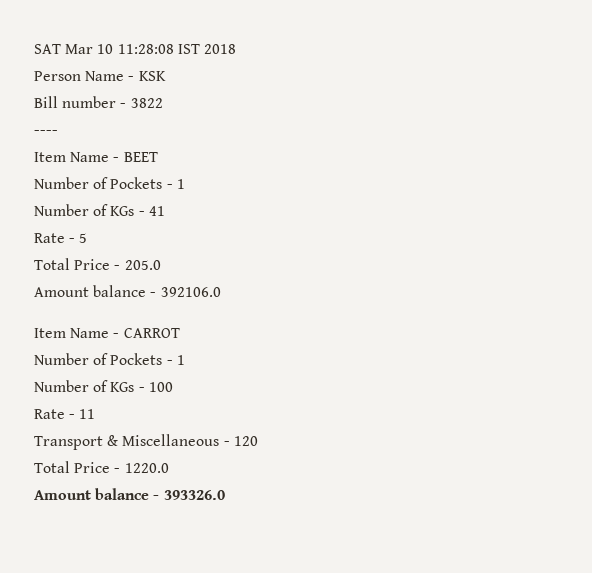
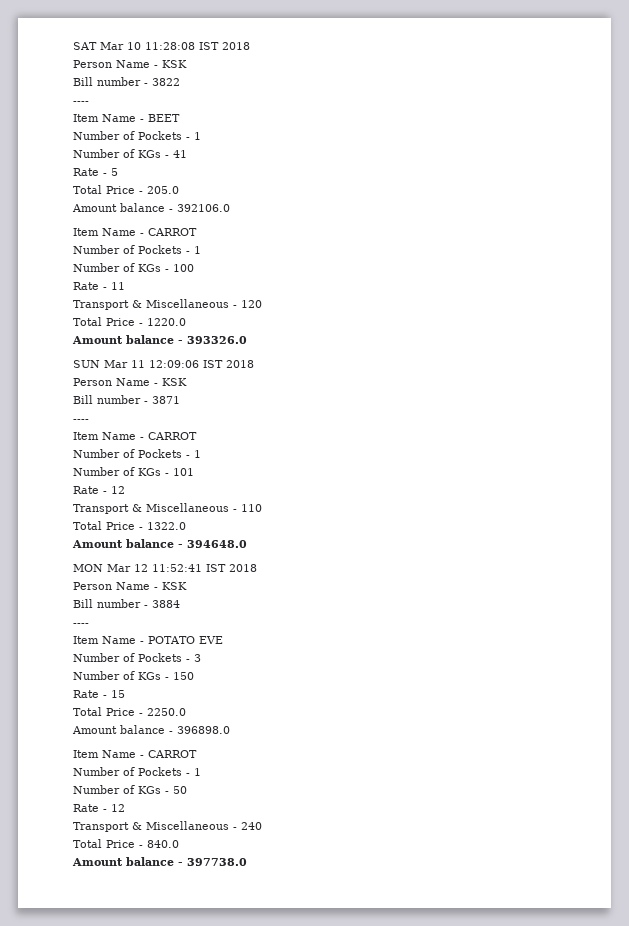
(225, 495) none -> [73,360,254,368] [73,378,187,386] [73,395,180,404] [73,419,89,422] [73,432,197,440] [73,449,201,458] [73,467,194,476] [73,486,125,494] [73,503,262,514] [73,521,186,530] [72,539,247,548] [73,564,257,572] [73,582,187,590] [73,599,180,608] [73,623,89,626] [73,636,223,644] [73,653,201,662] [73,671,194,680] [73,690,125,698] [73,707,186,716] [72,725,230,734] [73,750,197,758] [73,767,201,776] [73,785,187,794] [73,804,125,812] [73,821,262,832] [73,839,179,848] [72,857,247,866] // SUN Mar 11 12:09:06 IST 2018 // Person Name - KSK // Bill number - 3871 // ---- // Item Name - CARROT // Number of Pockets - 1 // Number of KGs - 101 // Rate - 12 // Transport & Miscellaneous - 110 // Total Price - 1322.0 // Amount balance - 394648.0 // MON Mar 12 11:52:41 IST 2018 // Person Name - KSK // Bill number - 3884 // ---- // Item Name - POTATO EVE // Number of Pockets - 3 // Number of KGs - 150 // Rate - 15 // Total Price - 2250.0 // Amount balance - 396898.0 // Item Name - CARROT // Number of Pockets - 1 // Number of KGs - 50 // Rate - 12 // Transport & Miscellaneous - 240 // Total Price - 840.0 // Amount balance - 397738.0

